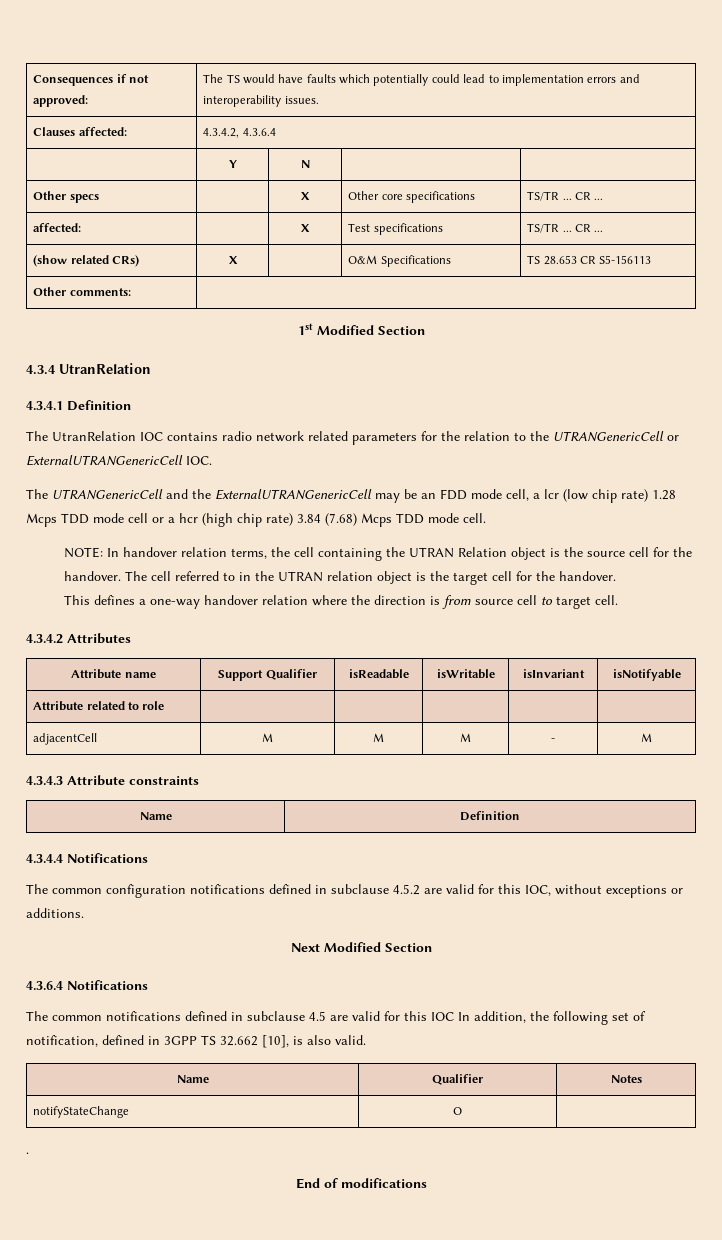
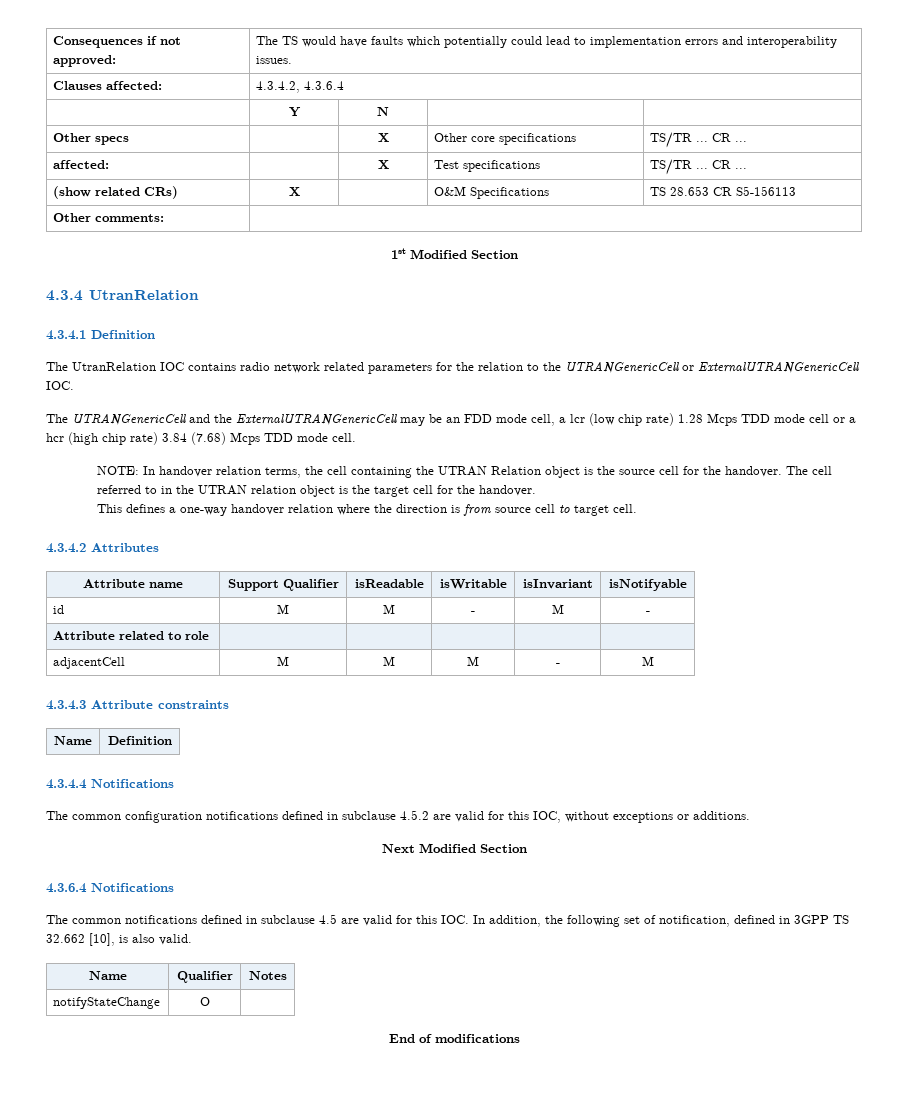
(681, 675) none -> [53,605,65,614] [277,604,289,614] [383,604,395,614] [471,611,475,614] [551,604,564,614] [645,611,650,614] // id | M | M | - | M | -
[431,1012,454,1021] IOC -> [441,915,469,924] IOC.
[26,1152,29,1154] // . -> (210, 1001) none

